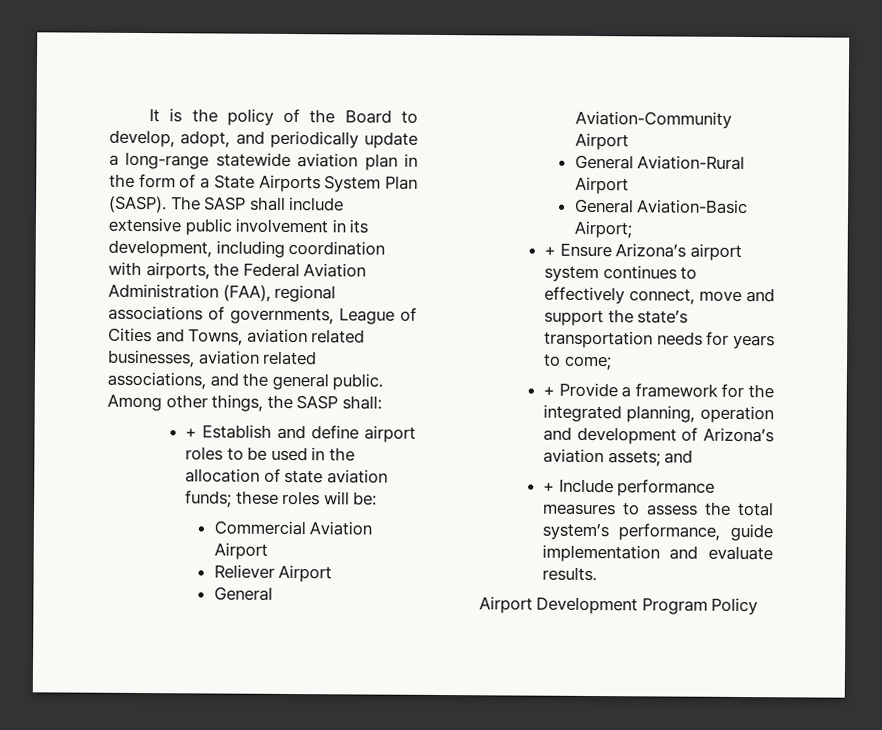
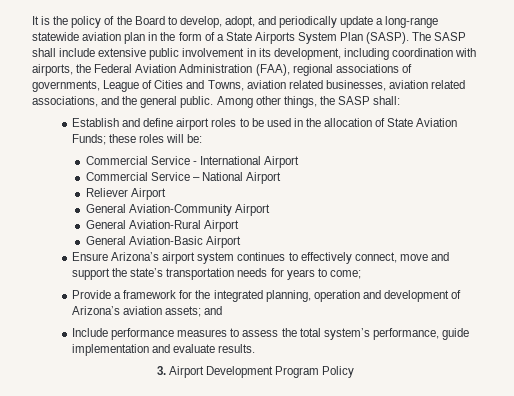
[184,428,197,438] + -> (401, 100) none
[284,469,388,484] [184,490,232,508] state aviation funds; -> [387,118,458,127] [72,134,107,145] State Aviation Funds;
[309,521,373,536] Aviation -> [150,156,300,168] [85,172,244,181] Service - International Airport // Commercial Service – National
[573,220,632,239] [543,246,556,256] Airport; // + -> [205,236,241,248] Airport //
[542,386,555,396] + -> (361, 274) none
[542,482,555,492] + -> (223, 310) none
(597, 574) none -> [156,366,166,375] 3.

